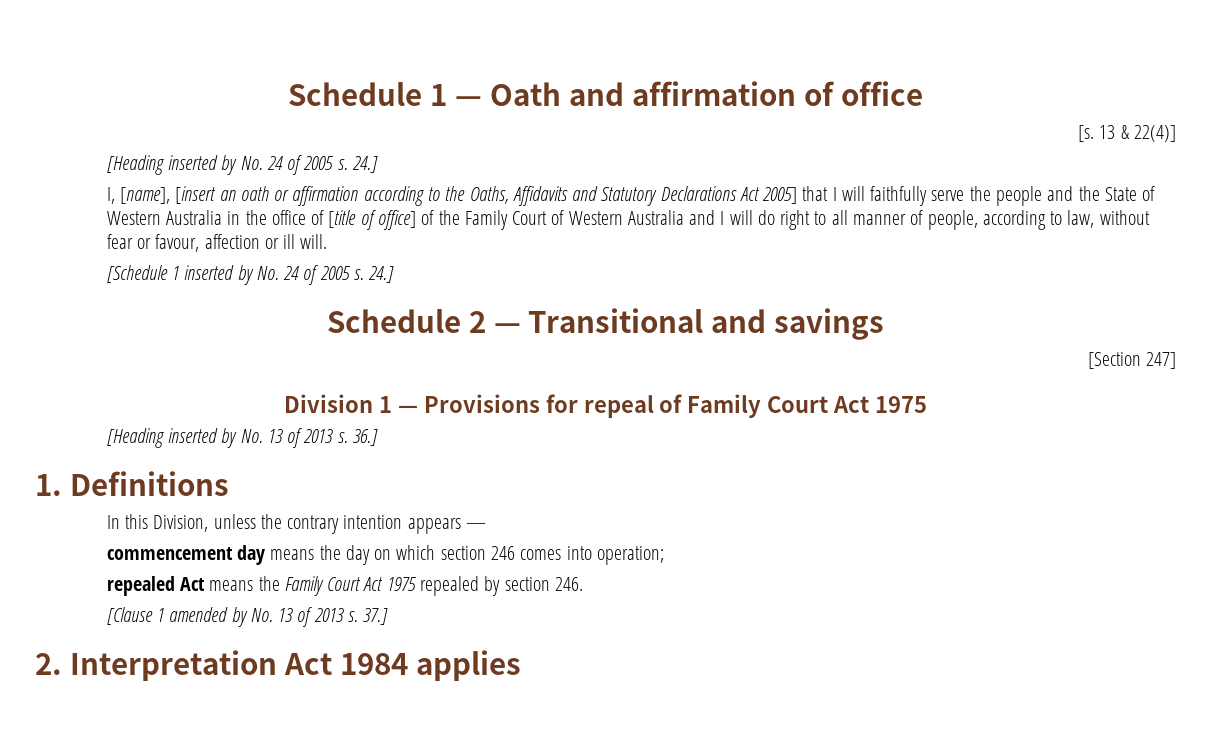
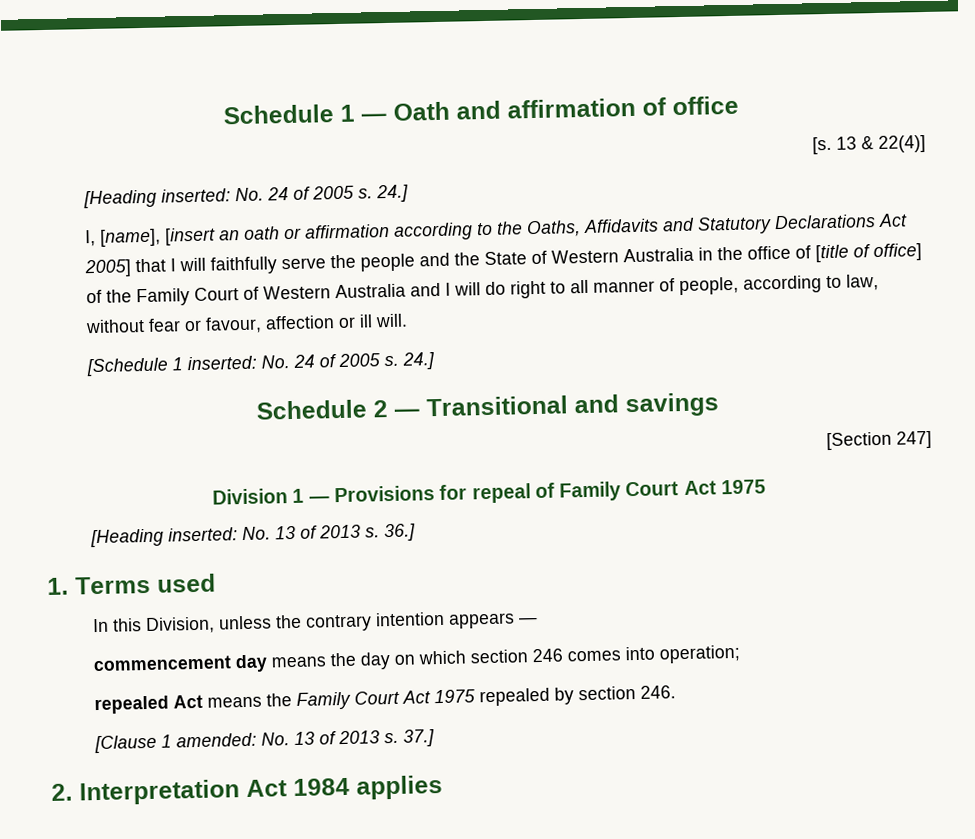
[168,155,238,175] inserted by -> [161,188,232,203] inserted:
[184,265,254,285] inserted by -> [187,355,258,371] inserted:
[168,428,238,448] inserted by -> [168,527,239,542] inserted:
[69,471,229,496] Definitions -> [75,573,216,595] Terms used
[169,607,248,627] amended by -> [176,732,258,748] amended:

